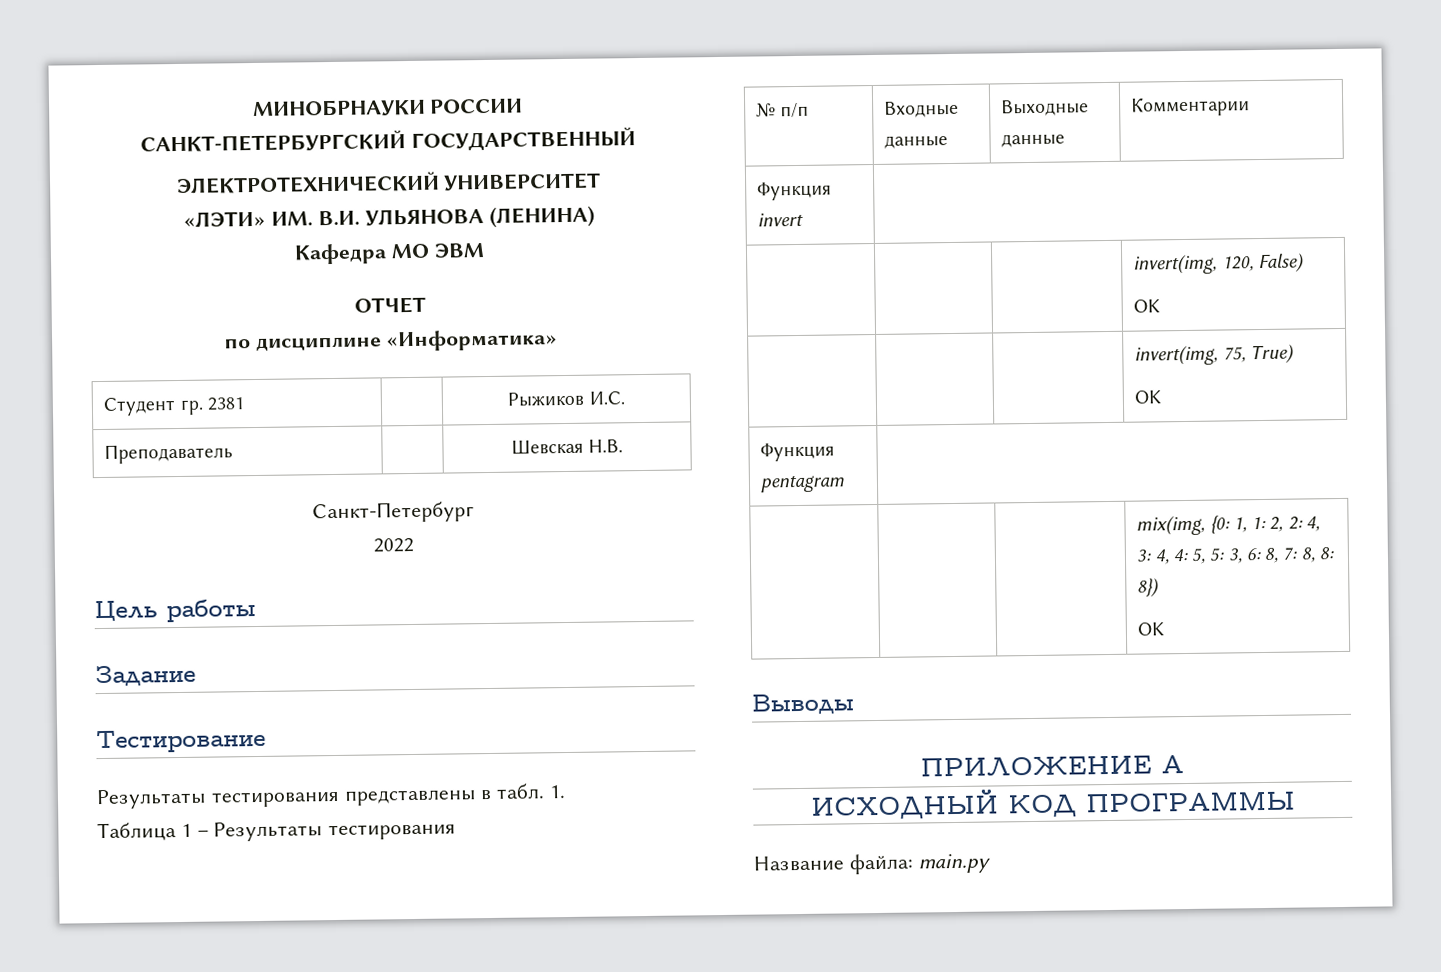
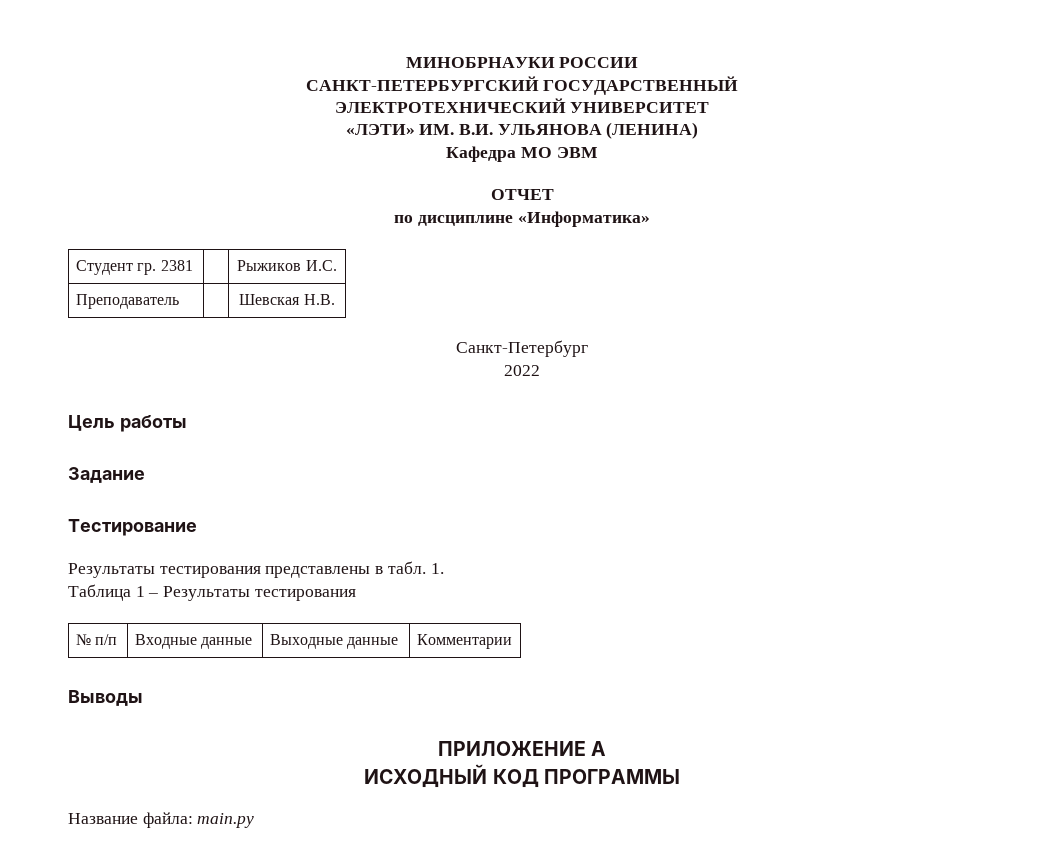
[757,181,833,201] [757,212,805,227] [1133,253,1305,275] [1133,299,1161,313] [1134,344,1295,366] [1134,390,1162,404] [760,442,836,462] [760,475,846,493] [1136,515,1320,536] [1136,547,1334,565] [1137,578,1161,597] [1137,622,1165,636] // Функция invert // | | | invert(img, 120, False) // OK // | | | invert(img, 75, True) // OK // Функция pentagram // | | | mix(img, {0: 1, 1: 2, 2: 4, 3: 4, 4: 5, 5: 3, 6: 8, 7: 8, 8: 8}) // OK -> (512, 641) none

